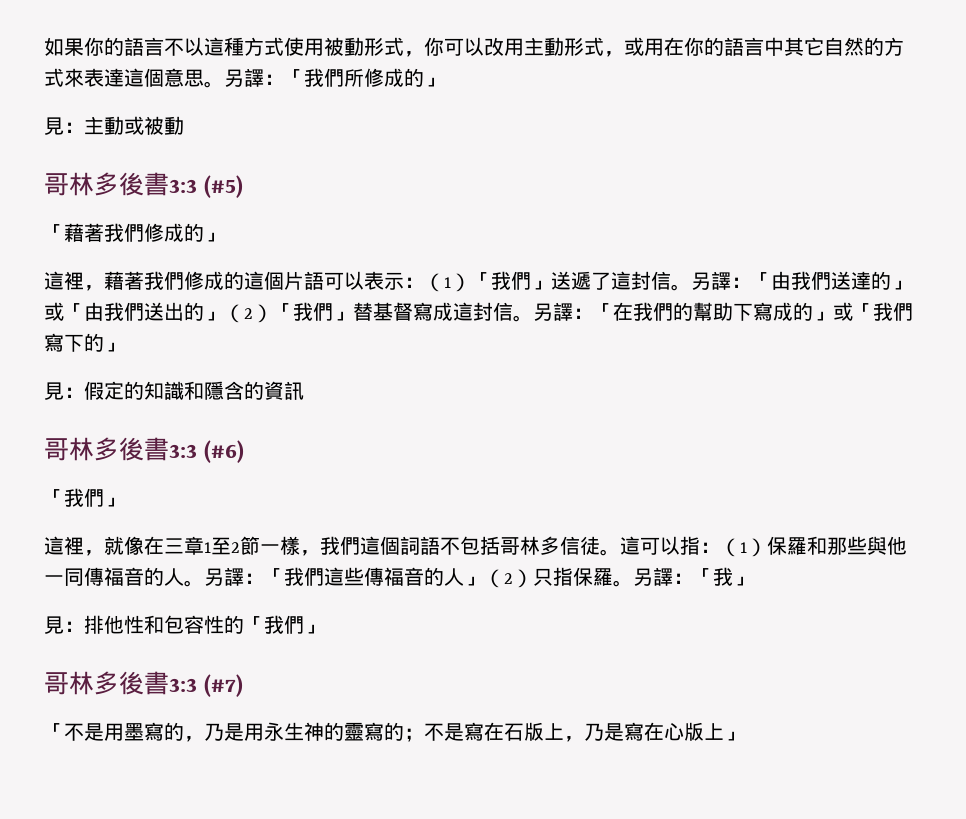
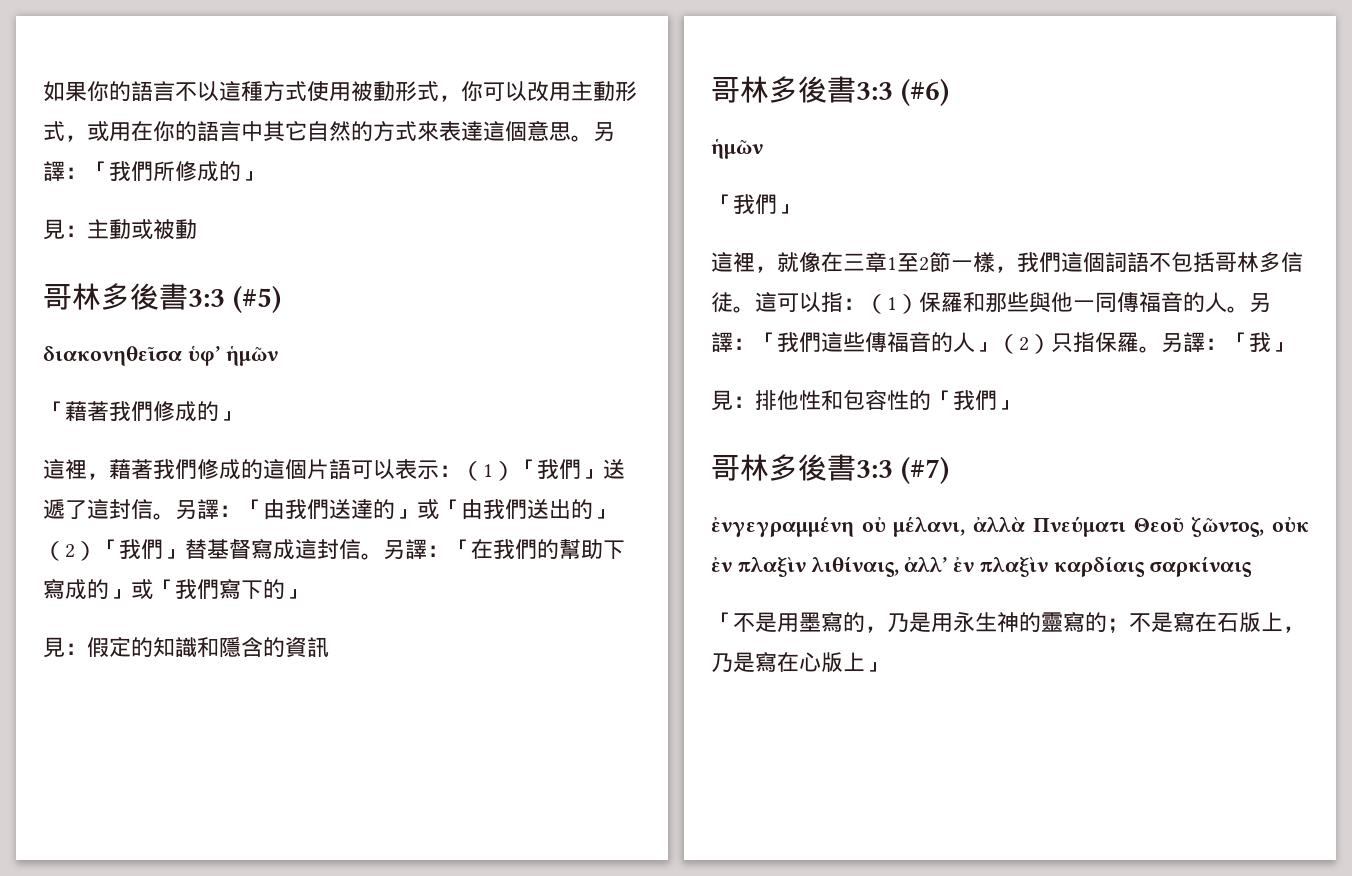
(243, 186) none -> [43,346,278,366] // διακονηθεῖσα ὑφ’ ἡμῶν
(244, 451) none -> [711,139,763,159] // ἡμῶν
(243, 685) none -> [711,516,1309,537] [711,556,1252,577] // ἐνγεγραμμένη οὐ μέλανι, ἀλλὰ Πνεύματι Θεοῦ ζῶντος, οὐκ ἐν πλαξὶν λιθίναις, ἀλλ’ ἐν πλαξὶν καρδίαις σαρκίναις

